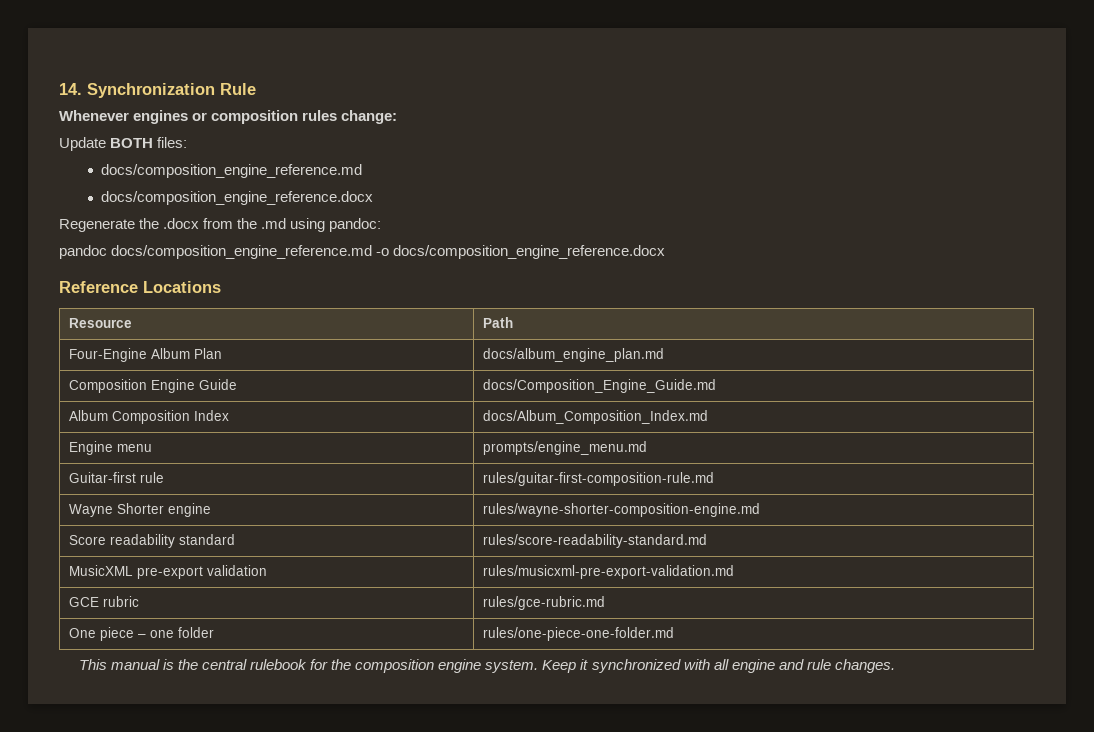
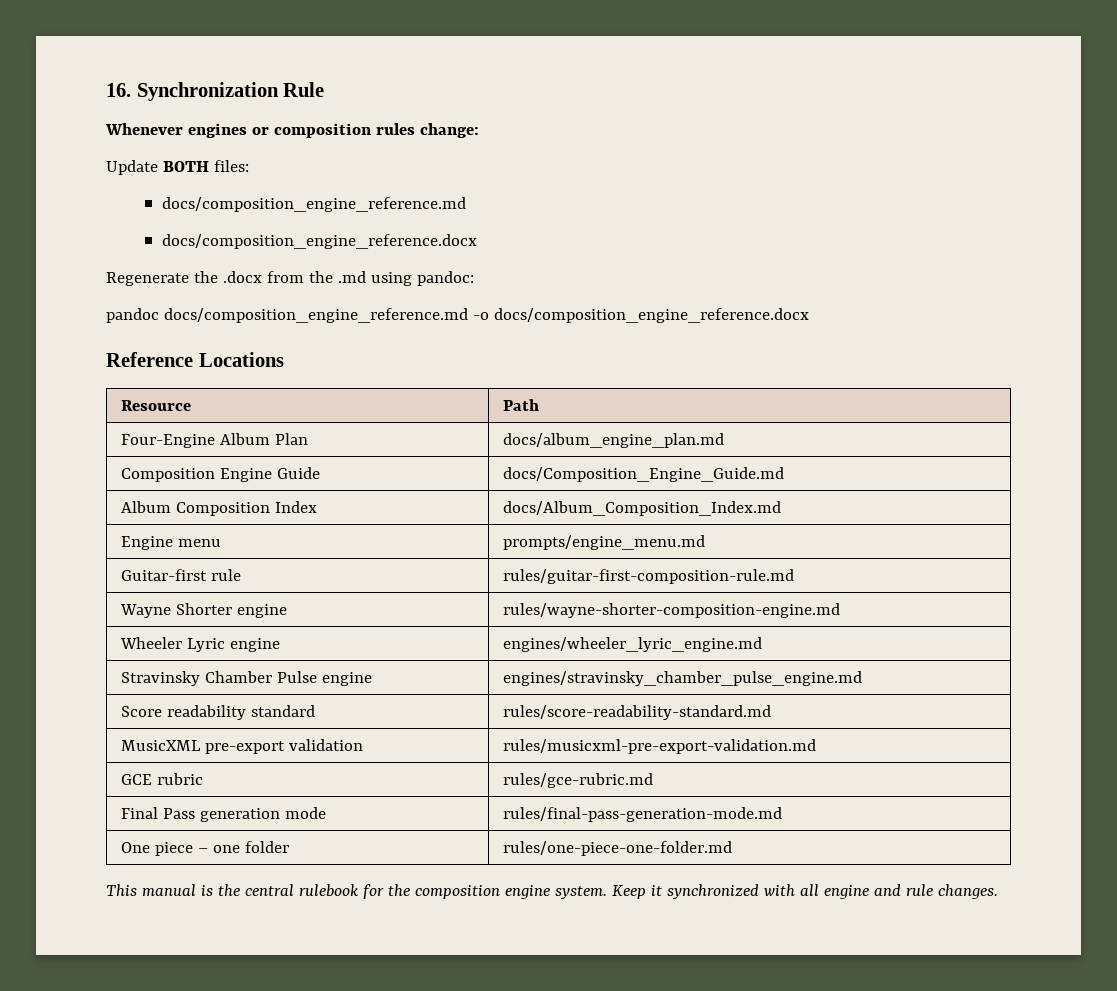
[59,83,82,95] 14. -> [106,83,131,97] 16.
(761, 510) none -> [119,637,280,652] [502,637,762,652] [120,671,372,686] [502,671,862,686] // Wheeler Lyric engine | engines/wheeler_lyric_engine.md // Stravinsky Chamber Pulse engine | engines/stravinsky_chamber_pulse_engine.md
(606, 603) none -> [120,807,326,822] [502,807,782,822] // Final Pass generation mode | rules/final-pass-generation-mode.md

